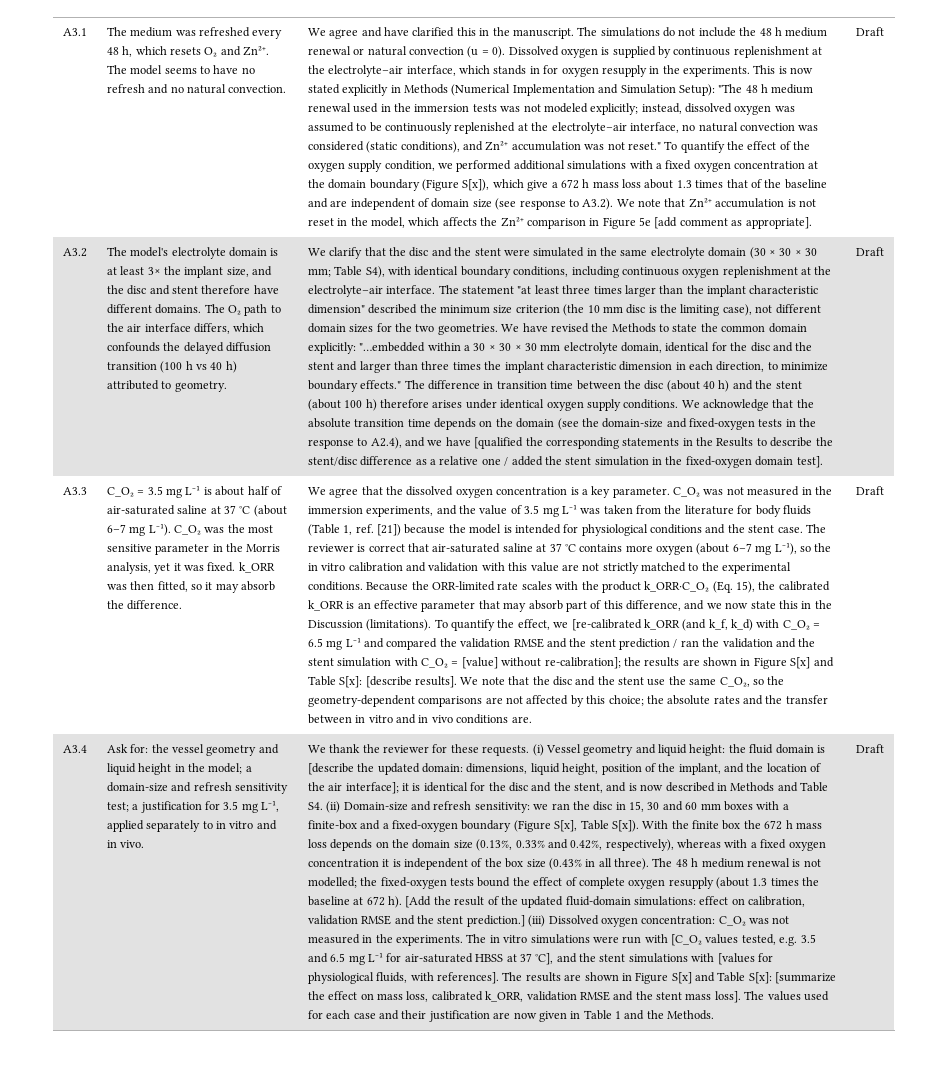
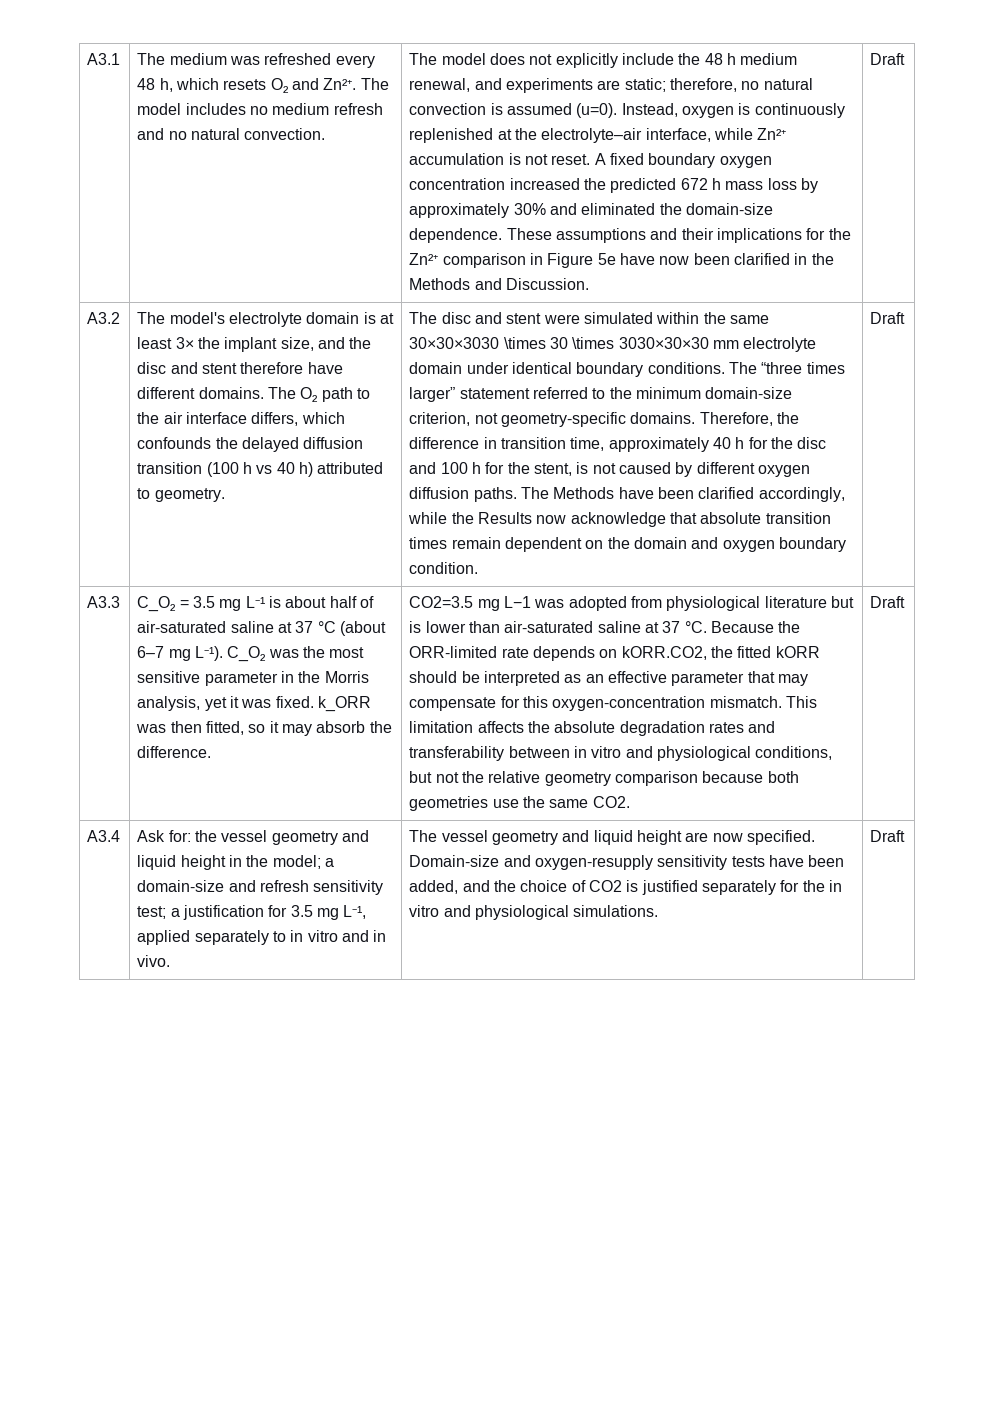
[164,65,255,74] seems to have no -> [185,103,330,115] includes no medium
[307,27,696,39] We agree and have clarified this in the manuscript. The simulations do not -> [409,53,618,68] The model does not explicitly
[307,46,823,58] [307,65,814,77] [307,84,814,96] [307,103,795,115] [307,122,382,132] renewal or natural convection (u = 0). Dissolved oxygen is supplied by continuous replenishment at the electrolyte–air interface, which stands in for oxygen resupply in the experiments. This is now stated explicitly in Methods (Numerical Implementation and Simulation Setup): "The 48 h medium renewal used in the immersion tests was not modeled explicitly; instead, dissolved oxygen was assumed to be -> [409,78,813,93] [409,103,751,118] renewal, and experiments are static; therefore, no natural convection is assumed (u=0). Instead, oxygen is
[682,122,819,132] [307,141,811,153] [307,160,819,172] [307,179,827,191] [307,198,816,210] [307,217,477,228] no natural convection was considered (static conditions), and Zn²⁺ accumulation was not reset." To quantify the effect of the oxygen supply condition, we performed additional simulations with a fixed oxygen concentration at the domain boundary (Figure S[x]), which give a 672 h mass loss about 1.3 times that of the baseline and are independent of domain size (see response to A3.2). We note that Zn²⁺ accumulation is not reset in the model, which affects -> [713,128,787,140] [409,153,772,168] [409,178,818,193] [409,203,773,218] [409,228,826,243] while Zn²⁺ accumulation is not reset. A fixed boundary oxygen concentration increased the predicted 672 h mass loss by approximately 30% and eliminated the domain-size dependence. These assumptions and their implications for
[654,217,812,229] [add comment as appropriate]. -> [619,253,834,265] [409,278,589,290] have now been clarified in the Methods and Discussion.
[307,247,472,259] We clarify that the disc and the -> [409,312,502,324] The disc and
[586,247,818,259] [307,266,832,278] [307,285,819,297] [307,304,821,316] [307,323,807,335] [307,342,813,354] [307,361,829,373] [307,380,802,392] [307,399,700,411] in the same electrolyte domain (30 × 30 × 30 mm; Table S4), with identical boundary conditions, including continuous oxygen replenishment at the electrolyte–air interface. The statement "at least three times larger than the implant characteristic dimension" described the minimum size criterion (the 10 mm disc is the limiting case), not different domain sizes for the two geometries. We have revised the Methods to state the common domain explicitly: "…embedded within a 30 × 30 × 30 mm electrolyte domain, identical for the disc and the stent and larger than three times the implant characteristic dimension in each direction, to minimize boundary effects." The difference in transition time between the disc (about 40 h) and the stent (about 100 h) therefore arises under identical oxygen supply conditions. We -> [656,312,769,324] [409,337,817,352] [409,362,845,377] [409,387,793,402] [409,412,799,427] [409,437,827,452] [409,462,810,477] [409,487,845,502] [408,512,567,524] within the same 30×30×3030 \times 30 \times 3030×30×30 mm electrolyte domain under identical boundary conditions. The “three times larger” statement referred to the minimum domain-size criterion, not geometry-specific domains. Therefore, the difference in transition time, approximately 40 h for the disc and 100 h for the stent, is not caused by different oxygen diffusion paths. The Methods have been clarified accordingly, while the Results now
[796,399,814,408] the -> (697, 518) none
[407,418,817,430] [307,437,833,449] [307,456,823,468] time depends on the domain (see the domain-size and fixed-oxygen tests in the response to A2.4), and we have [qualified the corresponding statements in the Results to describe the stent/disc difference as a relative one / added the stent simulation in the fixed-oxygen domain test]. -> [409,537,846,552] [409,562,479,574] times remain dependent on the domain and oxygen boundary condition.
[307,486,832,498] [307,504,811,517] [307,524,826,536] [307,542,832,555] [307,562,792,574] [307,581,830,593] [307,600,355,611] We agree that the dissolved oxygen concentration is a key parameter. C_O₂ was not measured in the immersion experiments, and the value of 3.5 mg L⁻¹ was taken from the literature for body fluids (Table 1, ref. [21]) because the model is intended for physiological conditions and the stent case. The reviewer is correct that air-saturated saline at 37 °C contains more oxygen (about 6–7 mg L⁻¹), so the in vitro calibration and validation with this value are not strictly matched to the experimental conditions. Because the ORR-limited rate scales with the product k_ORR·C_O₂ (Eq. 15), the calibrated k_ORR is -> [409,596,854,611] [409,621,801,633] [409,646,820,661] [409,671,582,686] CO2=3.5 mg L−1 was adopted from physiological literature but is lower than air-saturated saline at 37 °C. Because the ORR-limited rate depends on kORR.CO2, the fitted kORR should be interpreted as
[528,600,832,612] [307,619,821,631] [307,637,816,650] [307,657,834,669] [307,676,785,688] [307,695,711,707] absorb part of this difference, and we now state this in the Discussion (limitations). To quantify the effect, we [re-calibrated k_ORR (and k_f, k_d) with C_O₂ = 6.5 mg L⁻¹ and compared the validation RMSE and the stent prediction / ran the validation and the stent simulation with C_O₂ = [value] without re-calibration]; the results are shown in Figure S[x] and Table S[x]: [describe results]. We note that the disc and the stent use the same C_O₂, so the geometry-dependent comparisons are not affected by this choice; the absolute -> [409,696,817,711] [409,721,705,736] compensate for this oxygen-concentration mismatch. This limitation affects the absolute degradation
[765,695,828,704] the transfer -> [409,746,505,761] transferability
[418,714,532,724] in vivo conditions are. -> [656,746,833,761] [409,771,799,786] [409,796,630,811] physiological conditions, but not the relative geometry comparison because both geometries use the same CO2.
[307,744,825,756] [307,763,822,775] [307,782,829,794] [307,801,789,813] [307,820,822,832] [307,839,826,851] [307,858,821,870] [307,877,820,889] [307,896,806,908] [307,915,790,927] [307,934,816,946] [307,952,773,965] [307,972,837,984] [307,991,829,1003] [307,1010,715,1022] We thank the reviewer for these requests. (i) Vessel geometry and liquid height: the fluid domain is [describe the updated domain: dimensions, liquid height, position of the implant, and the location of the air interface]; it is identical for the disc and the stent, and is now described in Methods and Table S4. (ii) Domain-size and refresh sensitivity: we ran the disc in 15, 30 and 60 mm boxes with a finite-box and a fixed-oxygen boundary (Figure S[x], Table S[x]). With the finite box the 672 h mass loss depends on the domain size (0.13%, 0.33% and 0.42%, respectively), whereas with a fixed oxygen concentration it is independent of the box size (0.43% in all three). The 48 h medium renewal is not modelled; the fixed-oxygen tests bound the effect of complete oxygen resupply (about 1.3 times the baseline at 672 h). [Add the result of the updated fluid-domain simulations: effect on calibration, validation RMSE and the stent prediction.] (iii) Dissolved oxygen concentration: C_O₂ was not measured in the experiments. The in vitro simulations were run with [C_O₂ values tested, e.g. 3.5 and 6.5 mg L⁻¹ for air-saturated HBSS at 37 °C], and the stent simulations with [values for physiological fluids, with references]. The results are shown in Figure S[x] and Table S[x]: [summarize the effect on mass loss, calibrated k_ORR, validation RMSE and the stent mass loss]. The values used for each case and their justification are now given in Table 1 and the Methods. -> [409,830,815,845] [409,855,845,870] [409,880,842,895] [409,905,659,920] The vessel geometry and liquid height are now specified. Domain-size and oxygen-resupply sensitivity tests have been added, and the choice of CO2 is justified separately for the in vitro and physiological simulations.

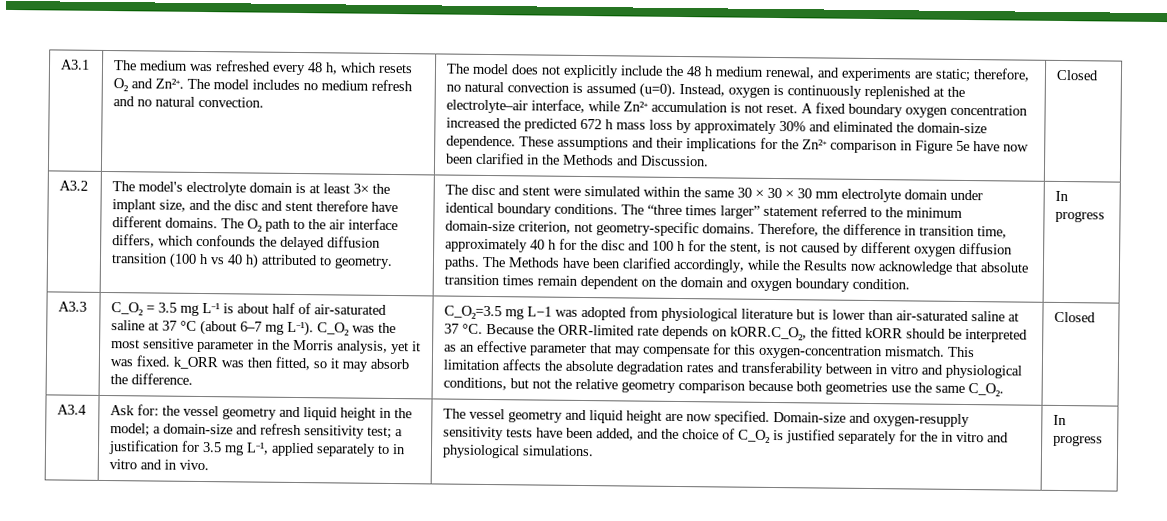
[870,53,906,65] Draft -> [1056,69,1100,81] Closed
[409,337,709,349] 30×30×3030 \times 30 \times 3030×30×30 -> [737,187,813,199] 30 × 30 × 30
[870,312,906,324] Draft -> [1055,190,1070,202] [1055,210,1106,223] In progress
[409,596,474,608] CO2=3.5 -> [444,305,503,320] C_O₂=3.5
[621,646,707,660] kORR.CO2, -> [730,326,808,341] kORR.C_O₂,
[592,796,630,808] [870,596,906,608] CO2. | Draft -> [968,383,1005,397] [1054,311,1097,323] C_O₂. | Closed
[588,880,622,892] CO2 -> [738,429,772,443] C_O₂
[870,830,906,842] Draft -> [1053,414,1068,426] [1053,434,1104,447] In progress

